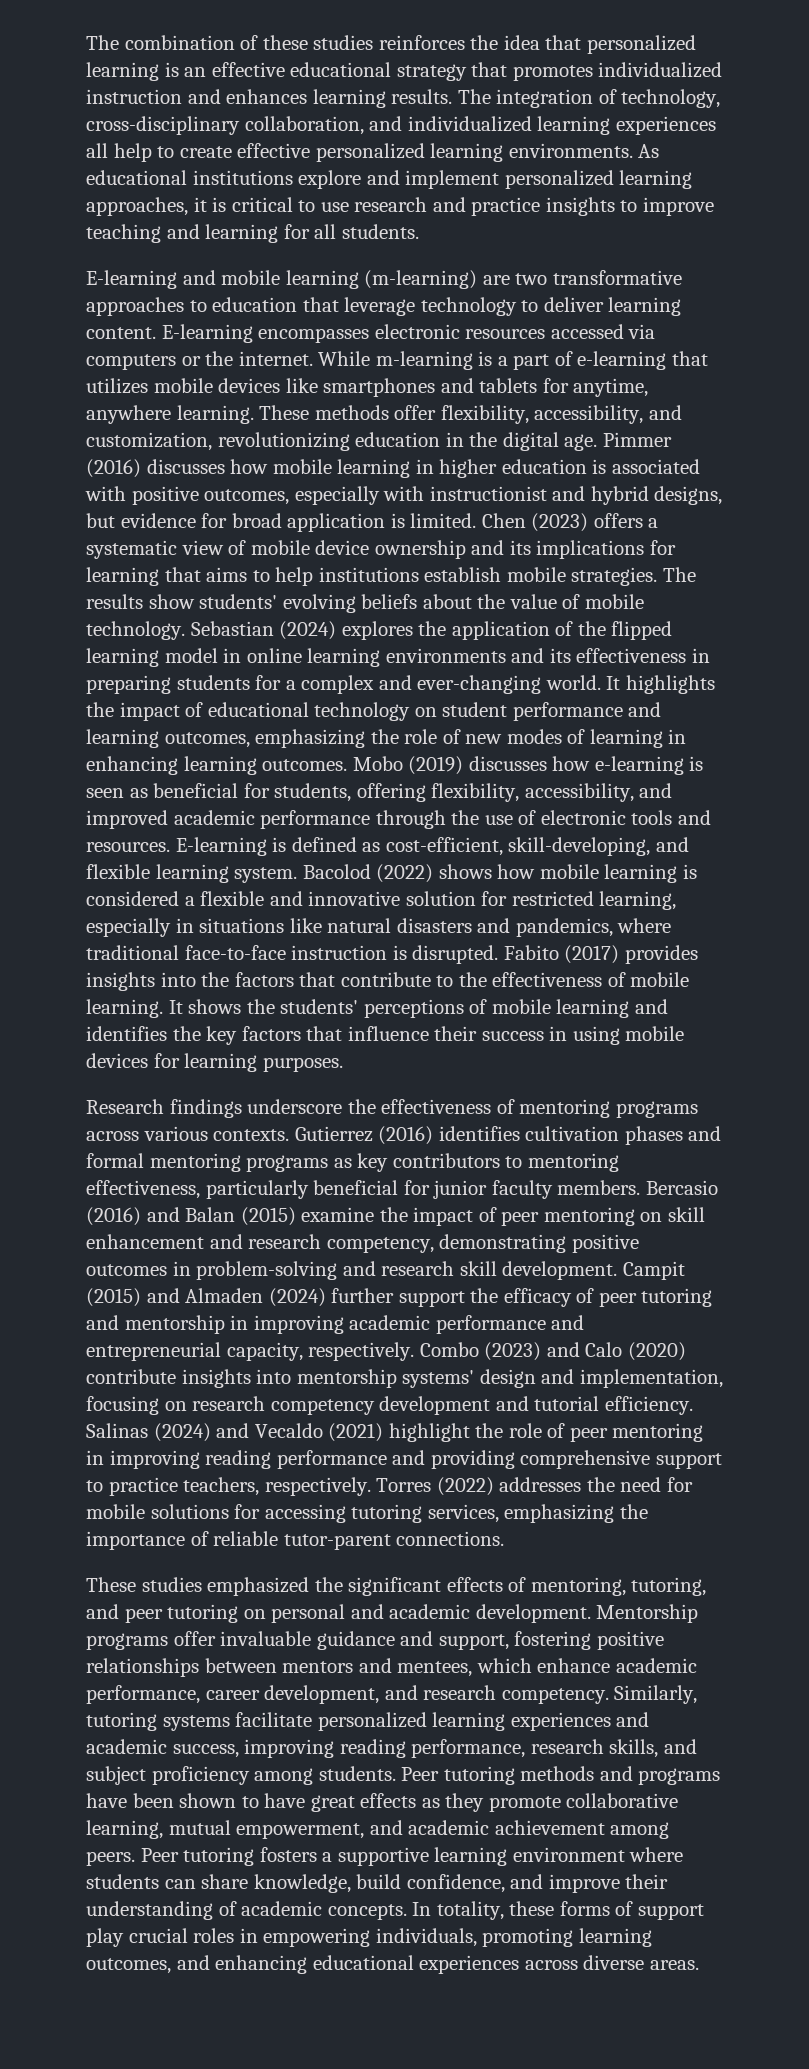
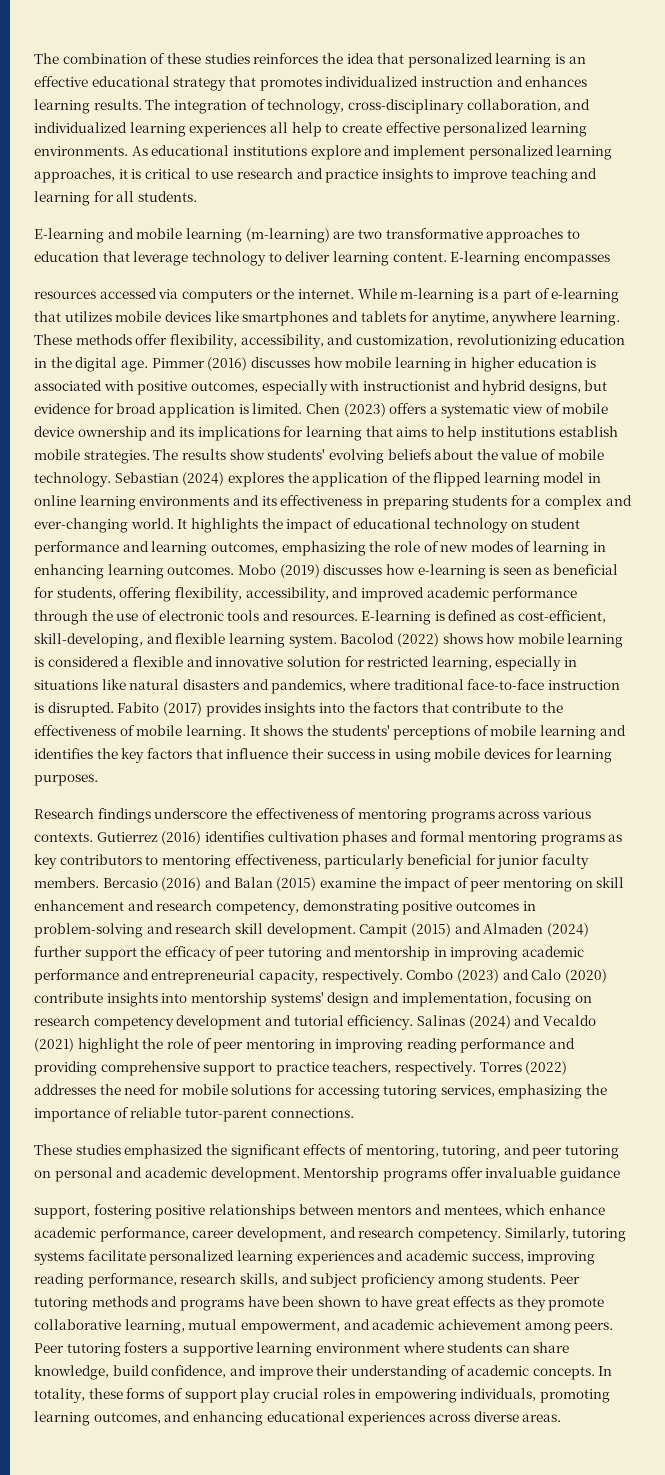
[374,324,460,339] electronic -> (610, 260) //
[400,1631,434,1646] and -> (620, 1174) //

